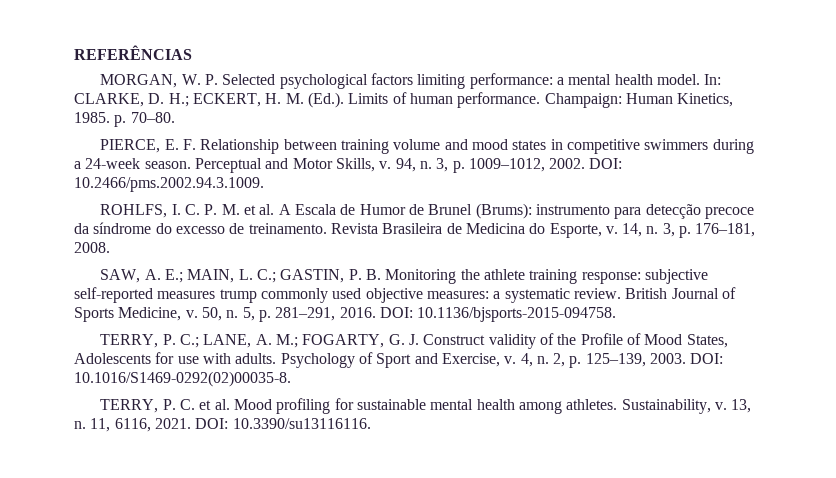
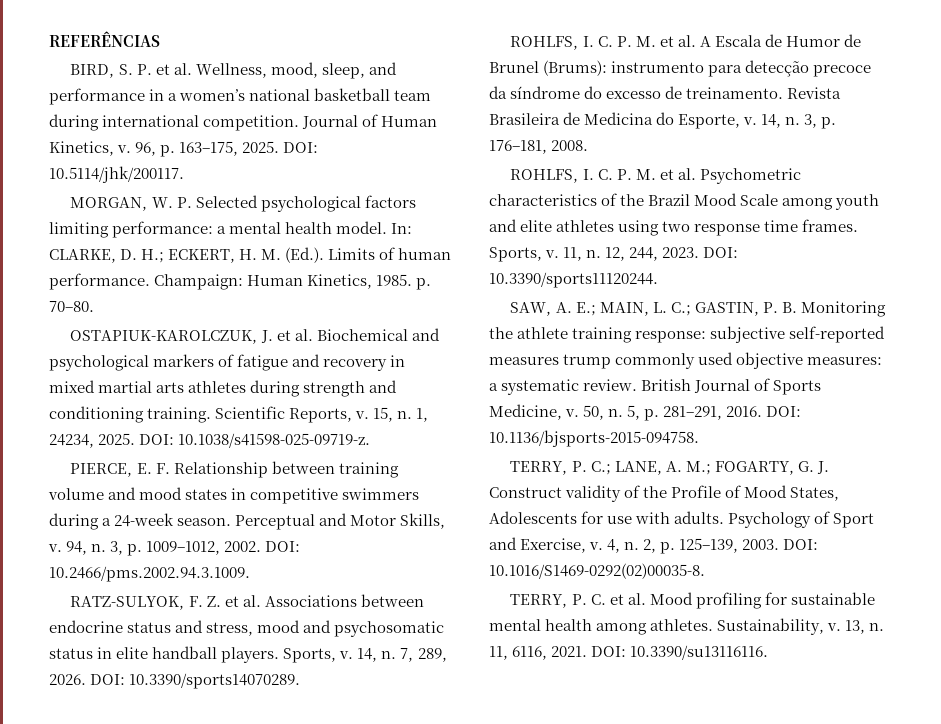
(192, 52) none -> [70,62,397,79] [49,88,432,105] [49,114,438,131] [49,141,319,157] [49,166,184,183] // BIRD, S. P. et al. Wellness, mood, sleep, and performance in a women’s national basketball team during international competition. Journal of Human Kinetics, v. 96, p. 163–175, 2025. DOI: 10.5114/jhk/200117.
(175, 117) none -> [70,328,440,344] [49,354,406,371] [49,380,398,397] [49,406,429,423] [49,433,371,448] // OSTAPIUK-KAROLCZUK, J. et al. Biochemical and psychological markers of fatigue and recovery in mixed martial arts athletes during strength and conditioning training. Scientific Reports, v. 15, n. 1, 24234, 2025. DOI: 10.1038/s41598-025-09719-z.
(264, 184) none -> [70,594,424,610] [49,620,445,637] [49,646,447,663] [49,673,301,689] // RATZ-SULYOK, F. Z. et al. Associations between endocrine status and stress, mood and psychosomatic status in elite handball players. Sports, v. 14, n. 7, 289, 2026. DOI: 10.3390/sports14070289.
(110, 247) none -> [510,168,801,184] [489,193,880,210] [489,219,859,236] [489,247,739,262] [489,272,658,288] // ROHLFS, I. C. P. M. et al. Psychometric characteristics of the Brazil Mood Scale among youth and elite athletes using two response time frames. Sports, v. 11, n. 12, 244, 2023. DOI: 10.3390/sports11120244.

